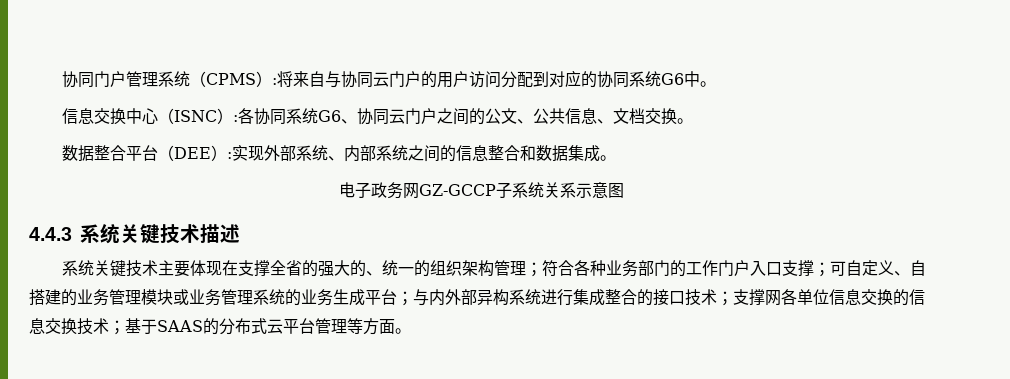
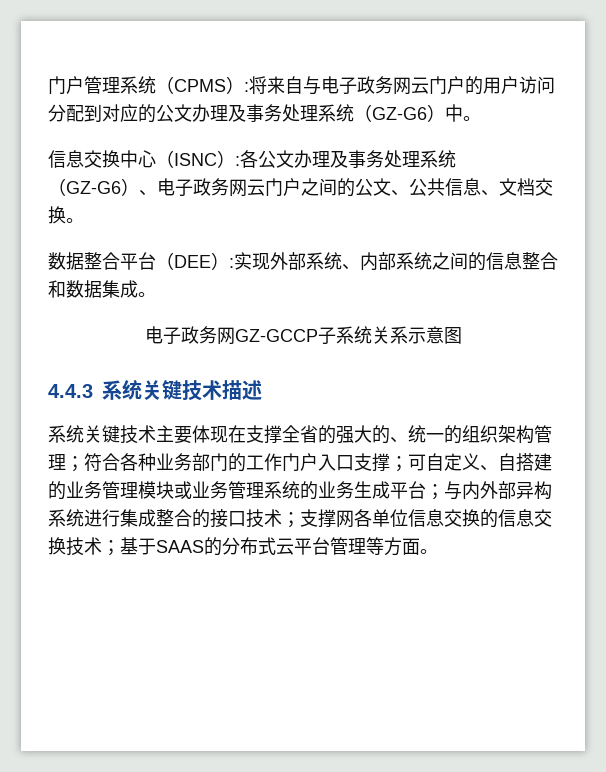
[61,71,94,88] 协同 -> (48, 85) none
[340,71,373,88] 协同 -> [321,76,411,95] 电子政务网
[596,71,684,88] 协同系统G6 -> [156,104,445,122] 公文办理及事务处理系统（GZ-G6）
[253,108,389,125] 协同系统G6、协同 -> [258,150,456,168] [48,178,247,197] 公文办理及事务处理系统（GZ-G6）、电子政务网

